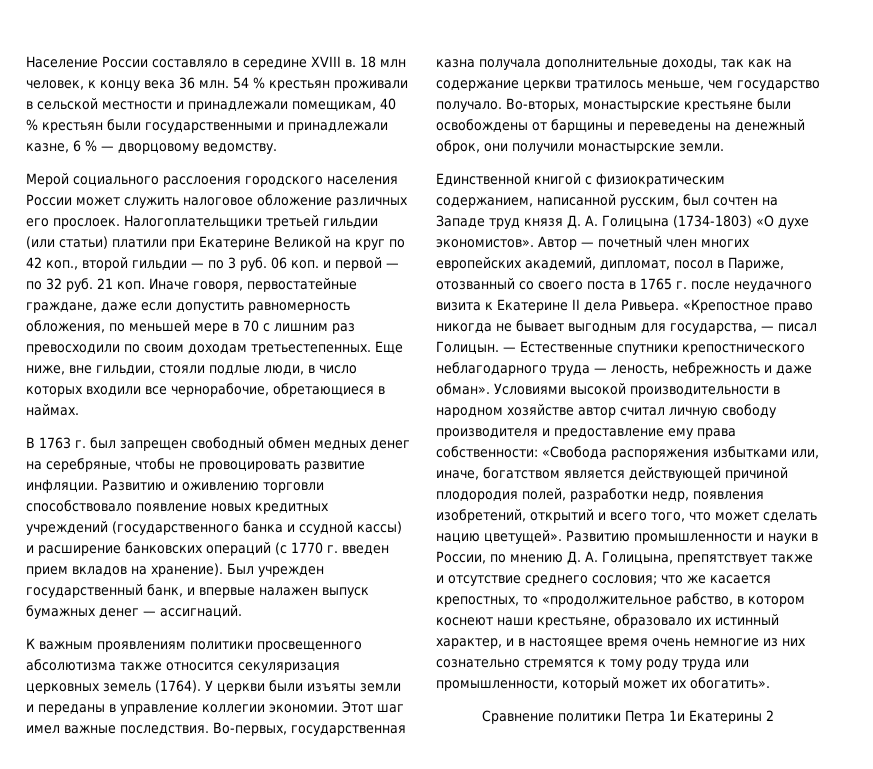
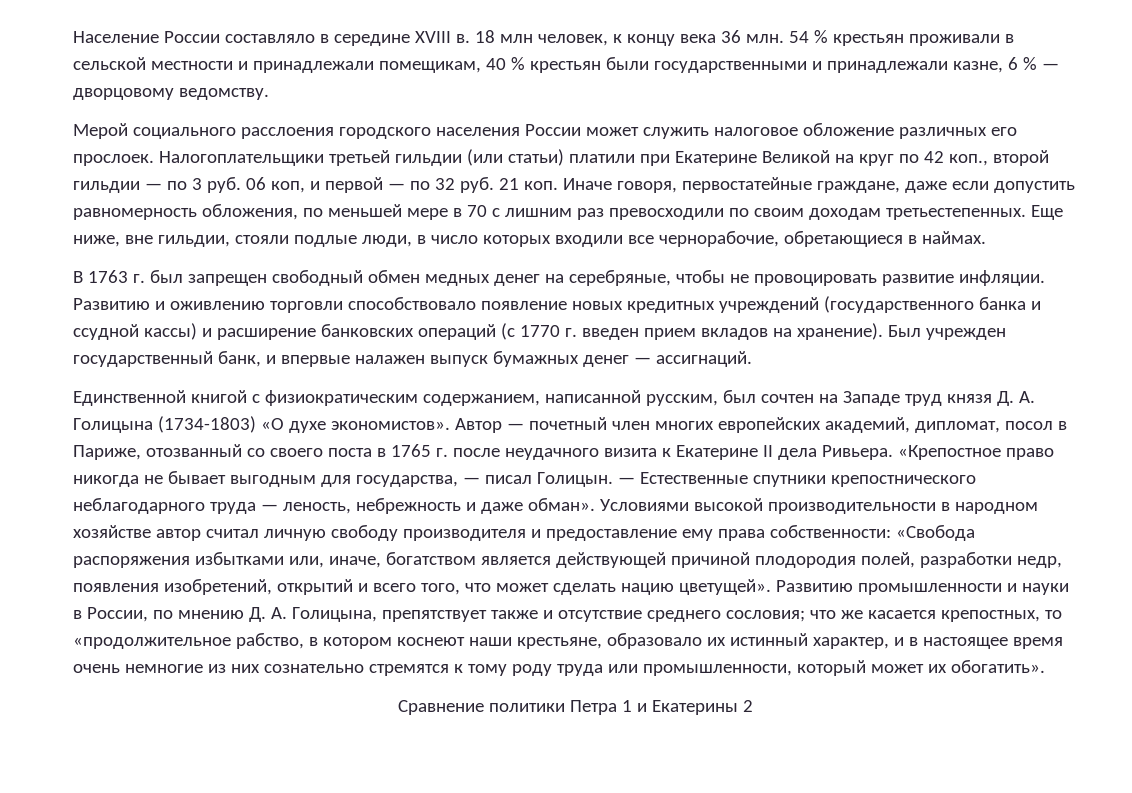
[291,260,319,269] коп. -> [270,181,305,193] коп,
[26,638,362,652] [26,659,340,673] [26,680,401,694] [26,701,404,715] [26,722,406,736] [436,59,792,70] [436,80,820,91] [436,98,791,112] [436,119,805,133] [436,140,724,154] // К важным проявлениям политики просвещенного абсолютизма также относится секуляризация церковных земель (1764). У церкви были изъяты земли и переданы в управление коллегии экономии. Этот шаг имел важные последствия. Во-первых, государственная казна получала дополнительные доходы, так как на содержание церкви тратилось меньше, чем государство получало. Во-вторых, монастырские крестьяне были освобождены от барщины и переведены на денежный оброк, они получили монастырские земли. -> (752, 359) none
[669,710,685,721] 1и -> [622,700,647,712] 1 и

